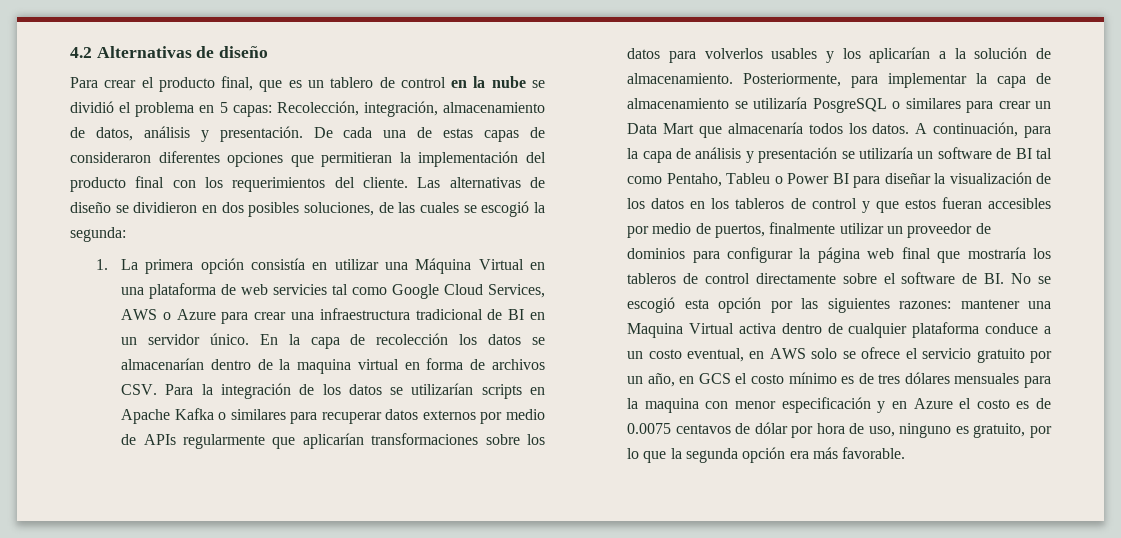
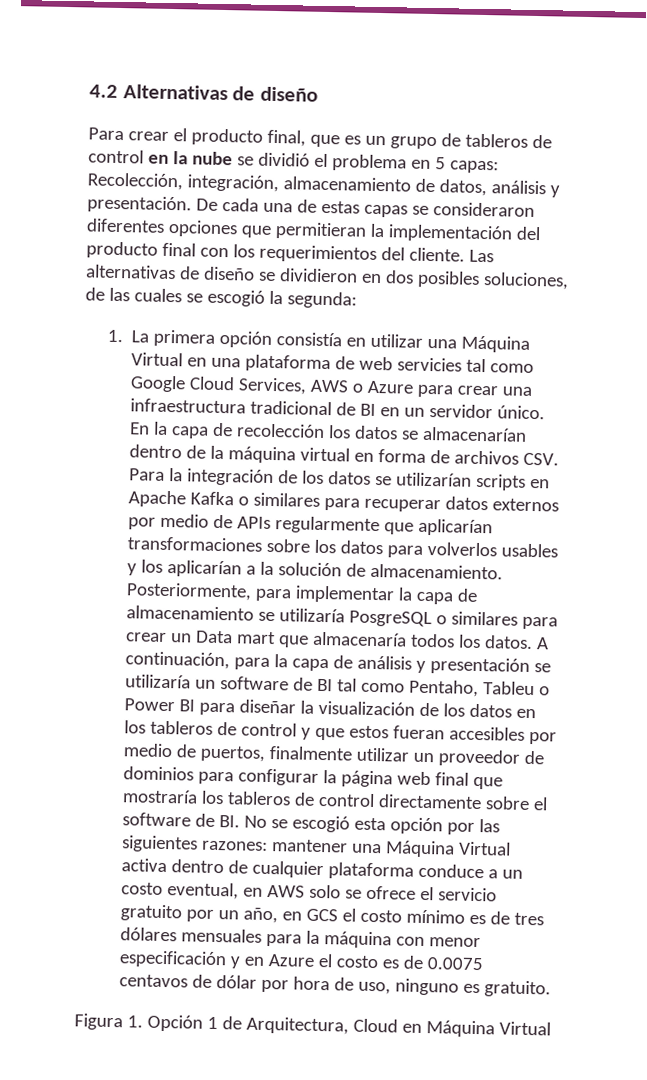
[330,77,374,88] tablero -> [389,133,528,150] grupo de tableros
[530,127,546,138] de -> [411,205,429,215] se
[297,359,352,374] maquina -> [228,446,297,464] máquina
[663,123,695,134] Mart -> [236,631,277,645] mart
[627,323,684,338] Maquina -> [385,840,456,858] Máquina
[644,398,699,413] maquina -> [324,931,393,949] máquina
[973,423,1052,438] [627,447,906,463] gratuito, por lo que la segunda opción era más favorable. -> [484,980,552,998] [74,1013,551,1038] gratuito. // Figura 1. Opción 1 de Arquitectura, Cloud en Máquina Virtual

